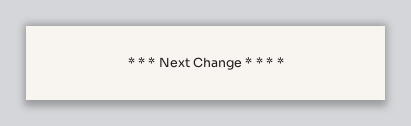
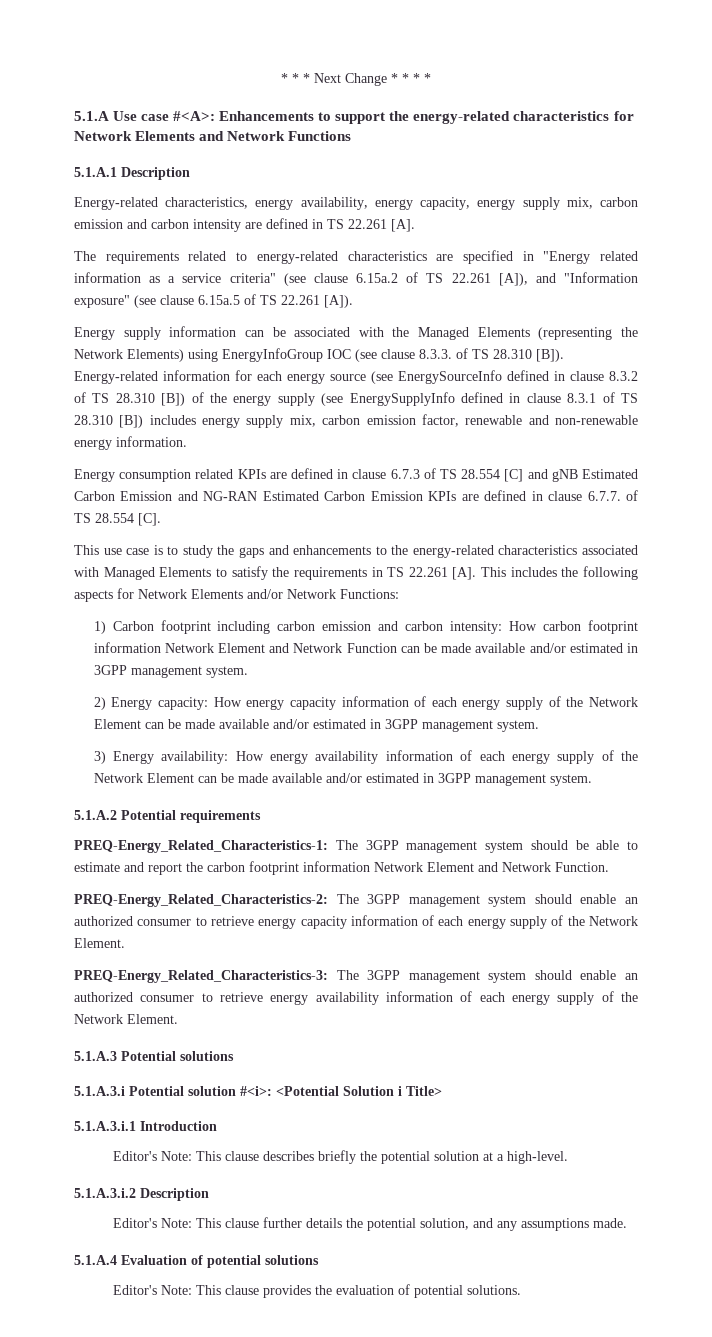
(284, 62) none -> [74,111,634,124] [74,131,352,141] [74,167,190,180] [74,197,638,210] [74,218,415,232] [74,250,638,264] [74,272,638,286] [74,294,353,308] [74,326,638,340] [74,348,564,362] [74,370,638,384] [74,392,638,406] [74,414,639,428] [74,436,187,450] [74,468,638,482] [74,490,638,501] [74,513,161,526] [74,545,638,558] [74,566,639,580] [74,588,399,602] [93,620,639,634] [93,642,639,653] [93,665,248,678] [93,696,638,710] [93,719,539,732] [93,750,638,764] [93,773,592,786] [74,810,261,823] [74,840,638,853] [74,861,609,875] [74,894,638,907] [74,915,639,929] [74,938,125,948] [74,970,638,983] [74,991,638,1005] [74,1014,178,1024] [74,1051,234,1061] [74,1086,442,1096] [74,1121,217,1131] [113,1150,569,1164] [74,1188,209,1201] [113,1217,628,1231] [74,1255,319,1268] [113,1284,522,1298] // 5.1.A Use case #<A>: Enhancements to support the energy-related characteristics for Network Elements and Network Functions // 5.1.A.1 Description // Energy-related characteristics, energy availability, energy capacity, energy supply mix, carbon emission and carbon intensity are defined in TS 22.261 [A]. // The requirements related to energy-related characteristics are specified in "Energy related information as a service criteria" (see clause 6.15a.2 of TS 22.261 [A]), and "Information exposure" (see clause 6.15a.5 of TS 22.261 [A]). // Energy supply information can be associated with the Managed Elements (representing the Network Elements) using EnergyInfoGroup IOC (see clause 8.3.3. of TS 28.310 [B]). Energy-related information for each energy source (see EnergySourceInfo defined in clause 8.3.2 of TS 28.310 [B]) of the energy supply (see EnergySupplyInfo defined in clause 8.3.1 of TS 28.310 [B]) includes energy supply mix, carbon emission factor, renewable and non-renewable energy information. // Energy consumption related KPIs are defined in clause 6.7.3 of TS 28.554 [C] and gNB Estimated Carbon Emission and NG-RAN Estimated Carbon Emission KPIs are defined in clause 6.7.7. of TS 28.554 [C]. // This use case is to study the gaps and enhancements to the energy-related characteristics associated with Managed Elements to satisfy the requirements in TS 22.261 [A]. This includes the following aspects for Network Elements and/or Network Functions: // 1) Carbon footprint including carbon emission and carbon intensity: How carbon footprint information Network Element and Network Function can be made available and/or estimated in 3GPP management system. // 2) Energy capacity: How energy capacity information of each energy supply of the Network Element can be made available and/or estimated in 3GPP management system. // 3) Energy availability: How energy availability information of each energy supply of the Network Element can be made available and/or estimated in 3GPP management system. // 5.1.A.2 Potential requirements // PREQ-Energy_Related_Characteristics-1: The 3GPP management system should be able to estimate and report the carbon footprint information Network Element and Network Function. // PREQ-Energy_Related_Characteristics-2: The 3GPP management system should enable an authorized consumer to retrieve energy capacity information of each energy supply of the Network Element. // PREQ-Energy_Related_Characteristics-3: The 3GPP management system should enable an authorized consumer to retrieve energy availability information of each energy supply of the Network Element. // 5.1.A.3 Potential solutions // 5.1.A.3.i Potential solution #<i>: <Potential Solution i Title> // 5.1.A.3.i.1 Introduction // Editor's Note: This clause describes briefly the potential solution at a high-level. // 5.1.A.3.i.2 Description // Editor's Note: This clause further details the potential solution, and any assumptions made. // 5.1.A.4 Evaluation of potential solutions // Editor's Note: This clause provides the evaluation of potential solutions.

